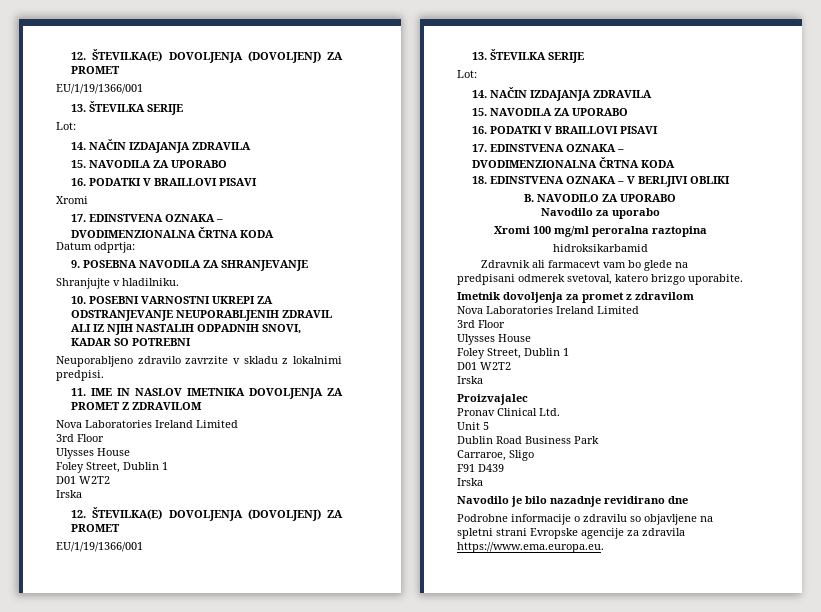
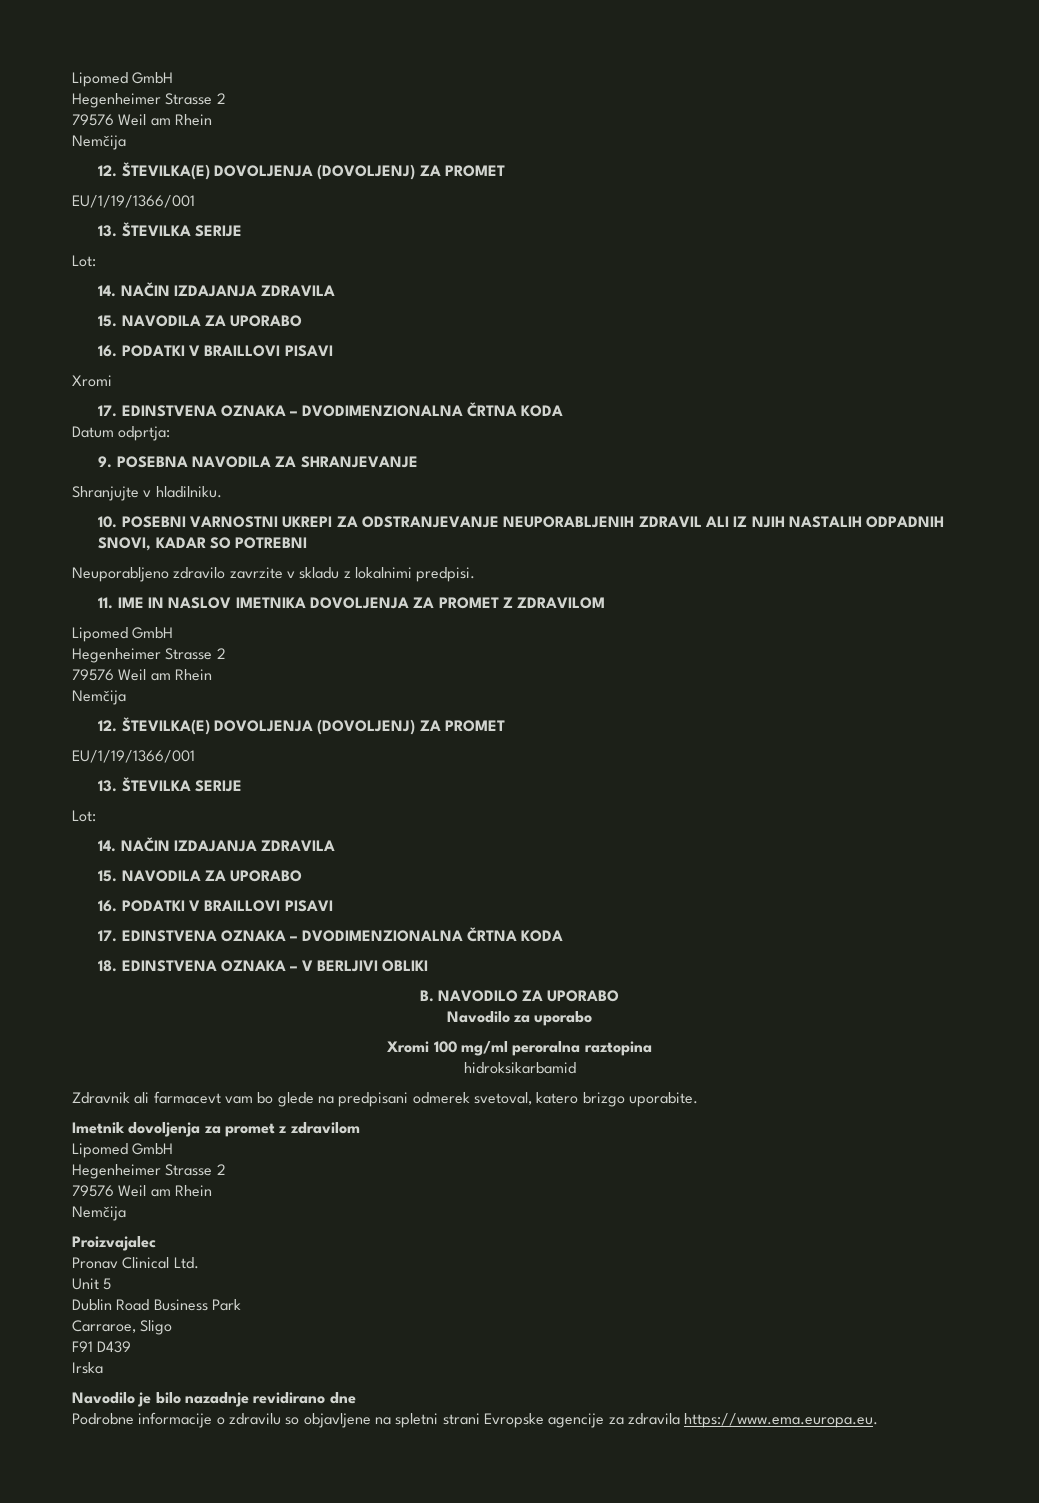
(71, 56) none -> [72,72,174,87] [72,93,226,108] [72,114,212,126] [72,135,126,150] Lipomed GmbH // Hegenheimer Strasse 2 // 79576 Weil am Rhein // Nemčija //
[56,420,238,428] [56,434,104,442] [56,448,130,459] [56,462,168,473] [56,476,110,484] [56,490,82,498] Nova Laboratories Ireland Limited // 3rd Floor // Ulysses House // Foley Street, Dublin 1 // D01 W2T2 // Irska -> [72,627,174,642] [72,648,226,663] [72,669,212,681] [72,690,126,705] Lipomed GmbH // Hegenheimer Strasse 2 // 79576 Weil am Rhein // Nemčija
[457,306,639,314] [457,320,505,328] [457,334,531,345] [457,348,569,359] [457,362,511,370] [457,376,483,384] Nova Laboratories Ireland Limited // 3rd Floor // Ulysses House // Foley Street, Dublin 1 // D01 W2T2 // Irska -> [72,1143,174,1158] [72,1164,226,1179] [72,1185,212,1197] [72,1206,126,1221] Lipomed GmbH // Hegenheimer Strasse 2 // 79576 Weil am Rhein // Nemčija

